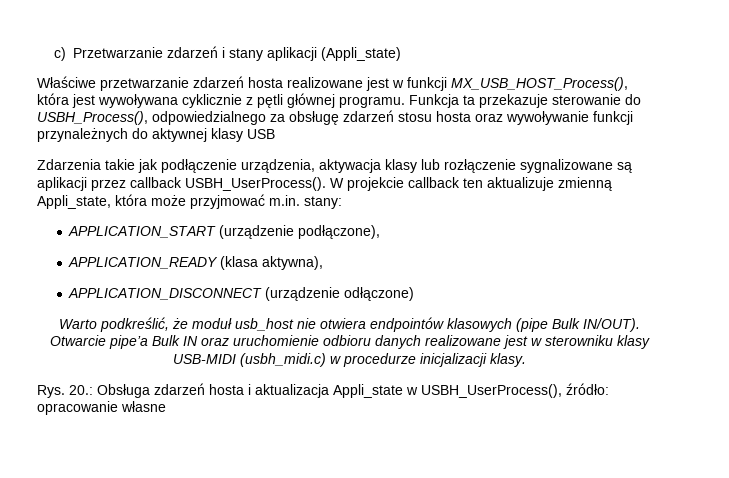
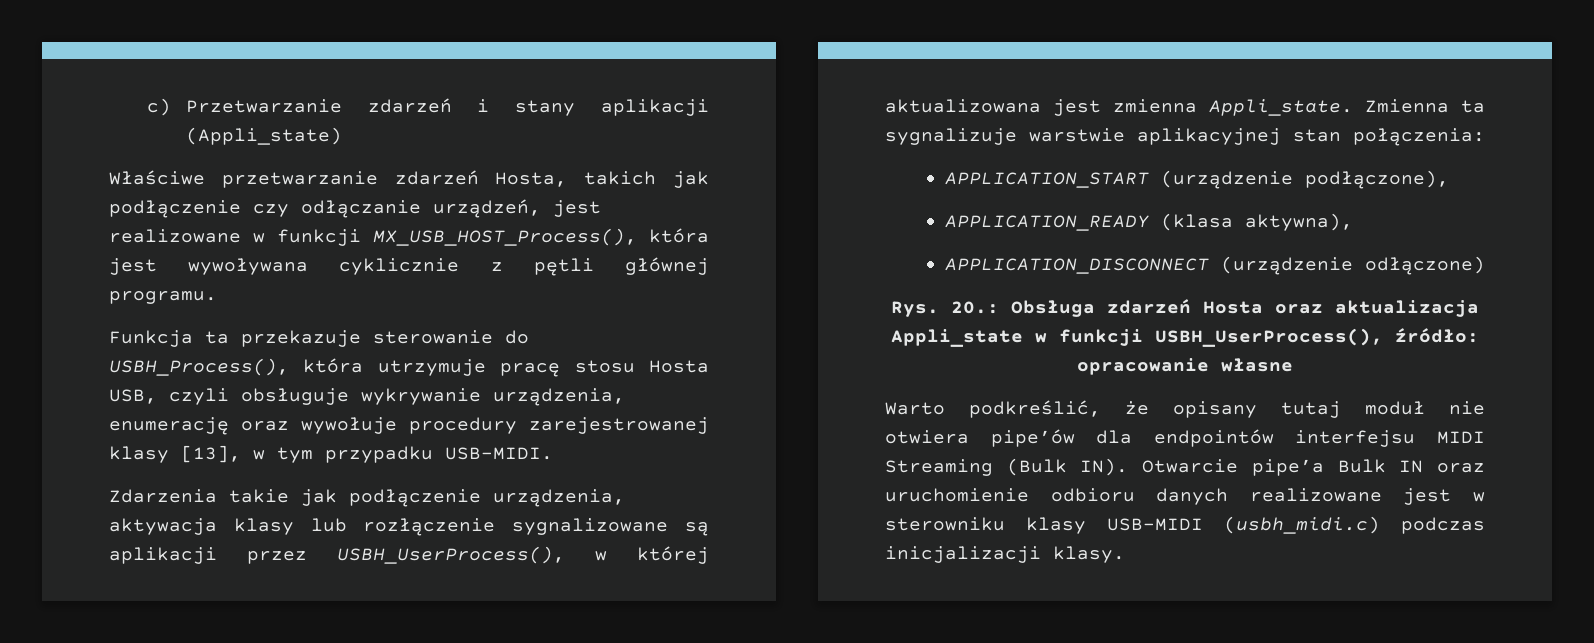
[248,77,389,91] hosta realizowane jest -> [495,171,709,188] [109,199,601,218] [109,229,241,243] Hosta, takich jak podłączenie czy odłączanie urządzeń, jest realizowane
(405, 102) none -> (217, 297) //
[152,110,633,125] [37,128,275,142] odpowiedzialnego za obsługę zdarzeń stosu hosta oraz wywoływanie funkcji przynależnych do aktywnej klasy USB -> [303,358,709,377] [109,388,625,406] [109,417,709,435] [109,445,553,463] która utrzymuje pracę stosu Hosta USB, czyli obsługuje wykrywanie urządzenia, enumerację oraz wywołuje procedury zarejestrowanej klasy [13], w tym przypadku USB-MIDI.
[130,177,612,191] [37,194,342,209] callback USBH_UserProcess(). W projekcie callback ten aktualizuje zmienną Appli_state, która może przyjmować m.in. stany: -> [337,546,709,564] [885,99,1485,116] [885,128,1485,146] USBH_UserProcess(), w której aktualizowana jest zmienna Appli_state. Zmienna ta sygnalizuje warstwie aplikacyjnej stan połączenia:
[59,317,640,332] Warto podkreślić, że moduł usb_host nie otwiera endpointów klasowych (pipe Bulk IN/OUT). -> [891,299,1479,317] [891,328,1479,347] [1077,358,1293,375] [885,400,1485,418] [885,429,1485,447] [885,458,1129,476] Rys. 20.: Obsługa zdarzeń Hosta oraz aktualizacja Appli_state w funkcji USBH_UserProcess(), źródło: opracowanie własne // Warto podkreślić, że opisany tutaj moduł nie otwiera pipe’ów dla endpointów interfejsu MIDI Streaming (Bulk IN).
[330,353,416,367] w procedurze -> [1401,517,1485,534] podczas
[37,383,609,398] [37,401,166,415] // Rys. 20.: Obsługa zdarzeń hosta i aktualizacja Appli_state w USBH_UserProcess(), źródło: opracowanie własne -> (1125, 554) none

